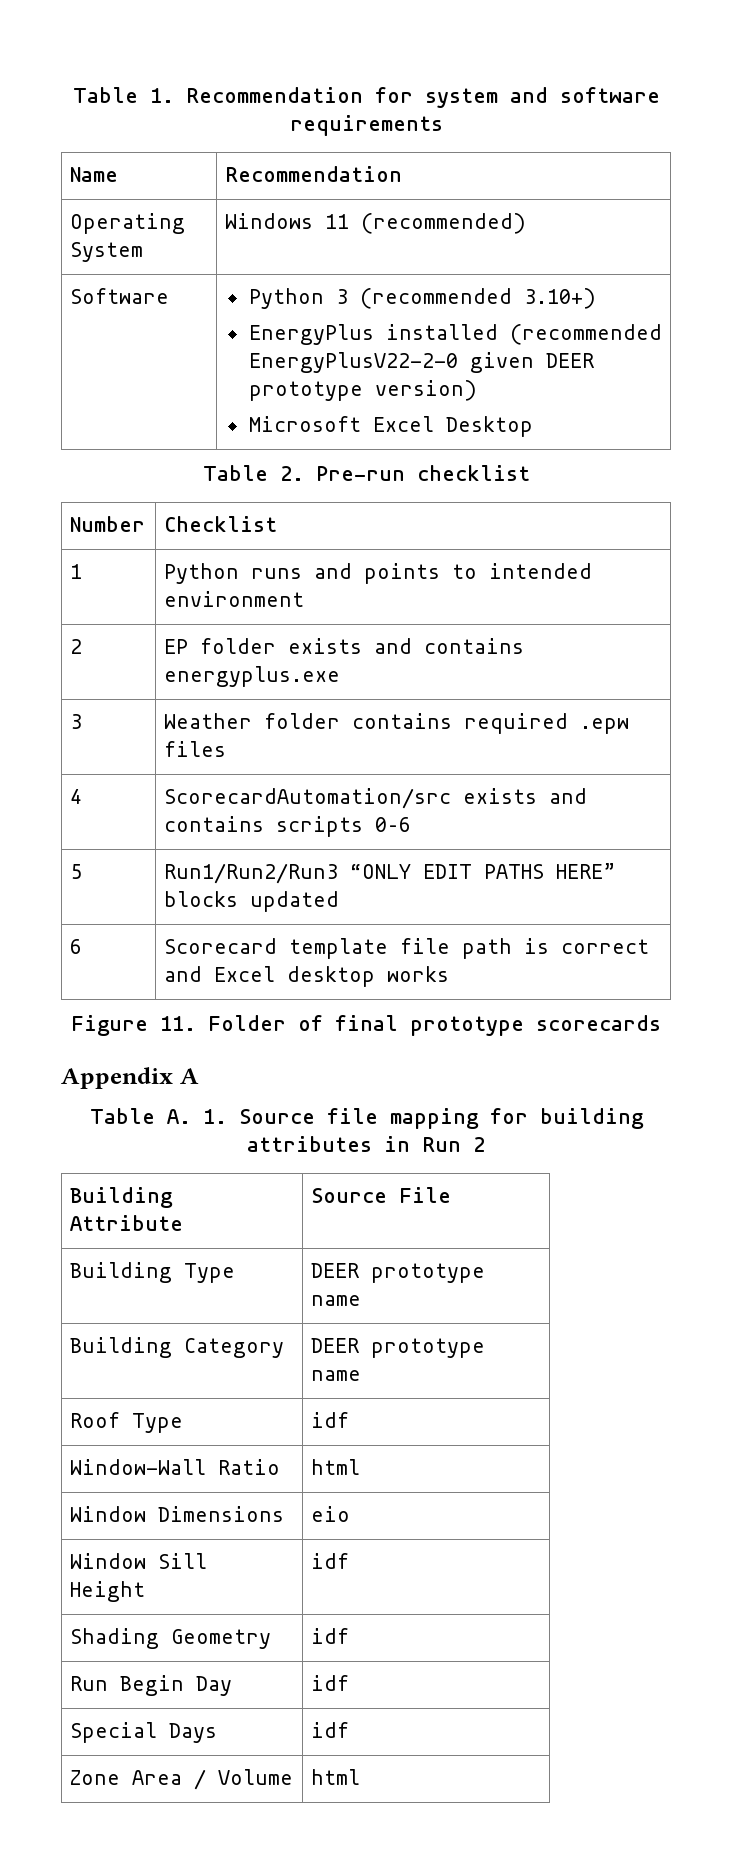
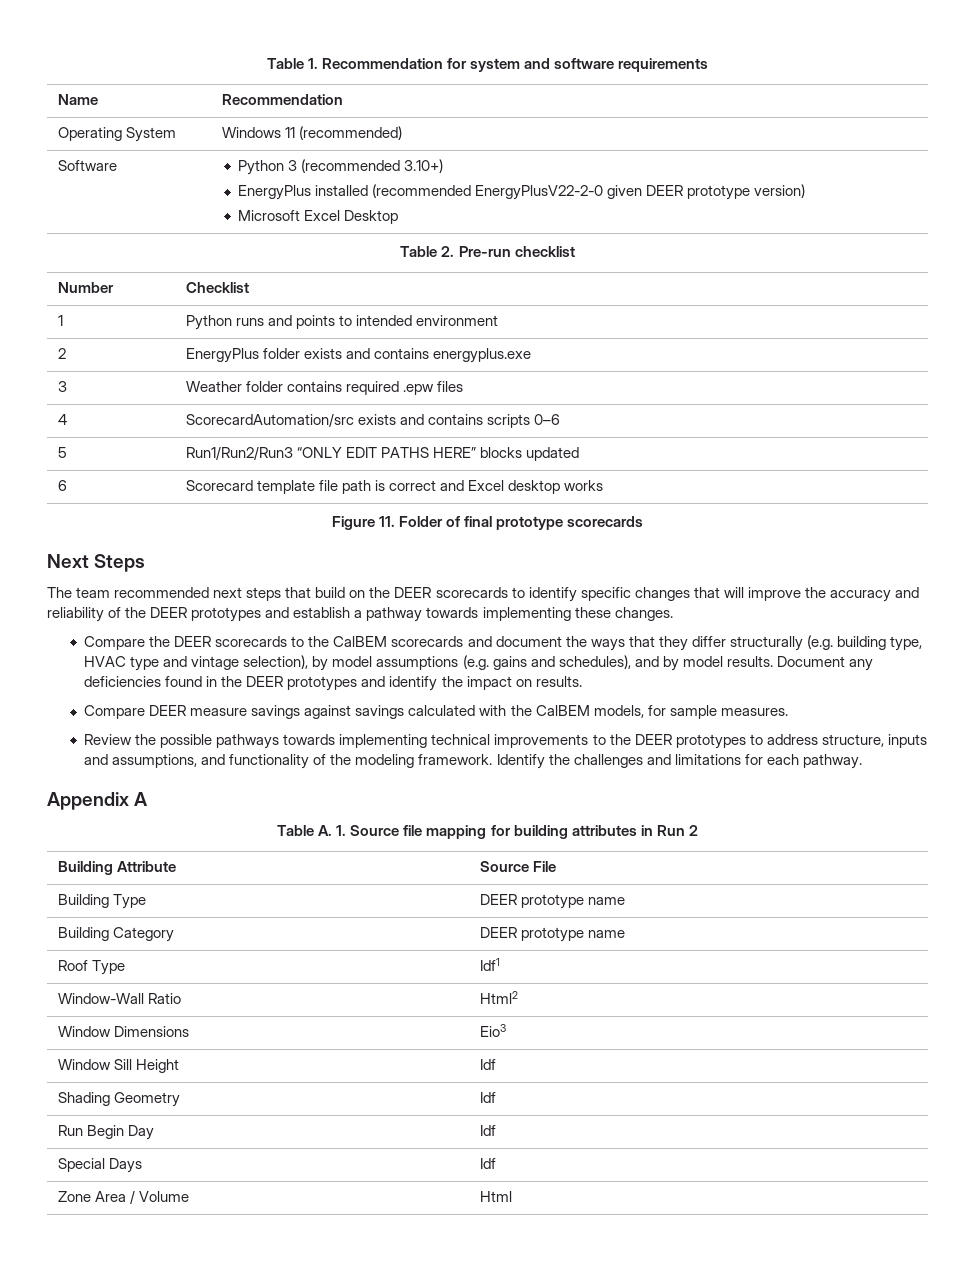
[164,639,189,654] EP -> [185,348,259,363] EnergyPlus
(661, 1023) none -> [47,554,146,572] [47,587,919,602] [47,607,673,622] [84,635,923,651] [84,655,873,671] [84,676,582,691] [84,705,788,719] [84,734,927,749] [84,754,862,769] // Next Steps // The team recommended next steps that build on the DEER scorecards to identify specific changes that will improve the accuracy and reliability of the DEER prototypes and establish a pathway towards implementing these changes. // Compare the DEER scorecards to the CalBEM scorecards and document the ways that they differ structurally (e.g. building type, HVAC type and vintage selection), by model assumptions (e.g. gains and schedules), and by model results. Document any deficiencies found in the DEER prototypes and identify the impact on results. // Compare DEER measure savings against savings calculated with the CalBEM models, for sample measures. // Review the possible pathways towards implementing technical improvements to the DEER prototypes to address structure, inputs and assumptions, and functionality of the modeling framework. Identify the challenges and limitations for each pathway.
[311,1412,350,1428] idf -> [479,958,500,971] Idf1
[311,1459,361,1475] html -> [479,991,518,1004] Html2
[311,1506,351,1522] eio -> [479,1024,506,1037] Eio3
[311,1553,350,1569] idf -> [479,1059,496,1070] Idf
[311,1628,350,1644] idf -> [479,1092,496,1103] Idf
[311,1675,350,1691] idf -> [479,1125,496,1136] Idf
[311,1722,350,1738] idf -> [479,1158,496,1169] Idf
[311,1769,361,1785] html -> [479,1191,512,1202] Html

